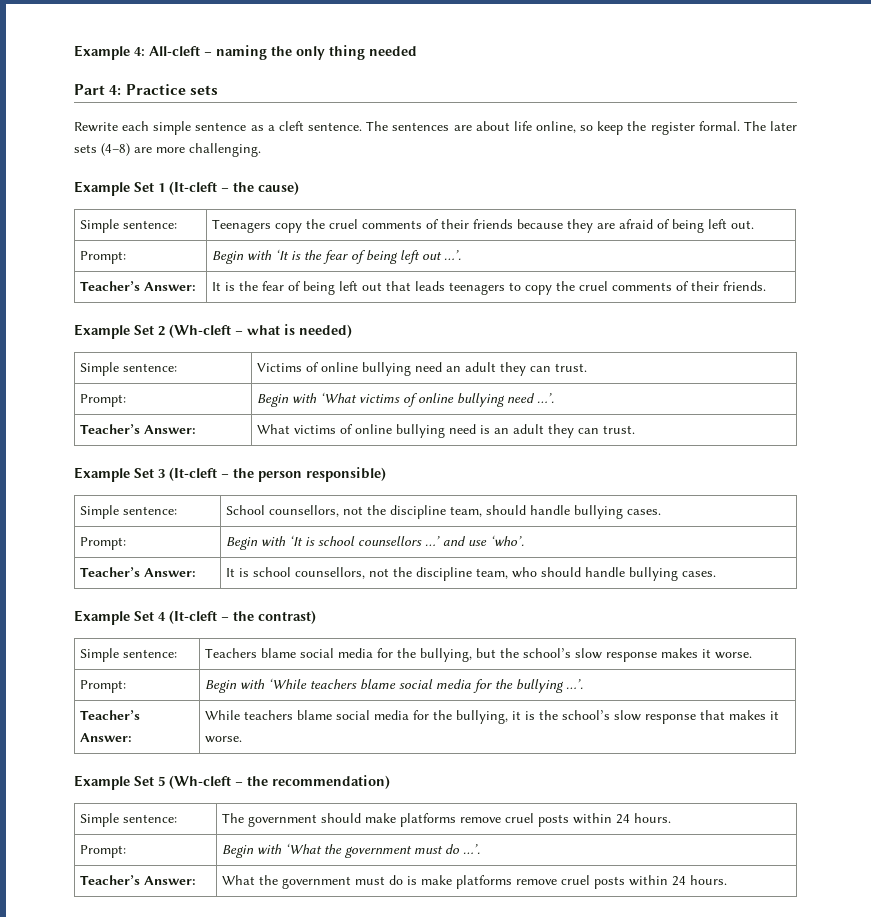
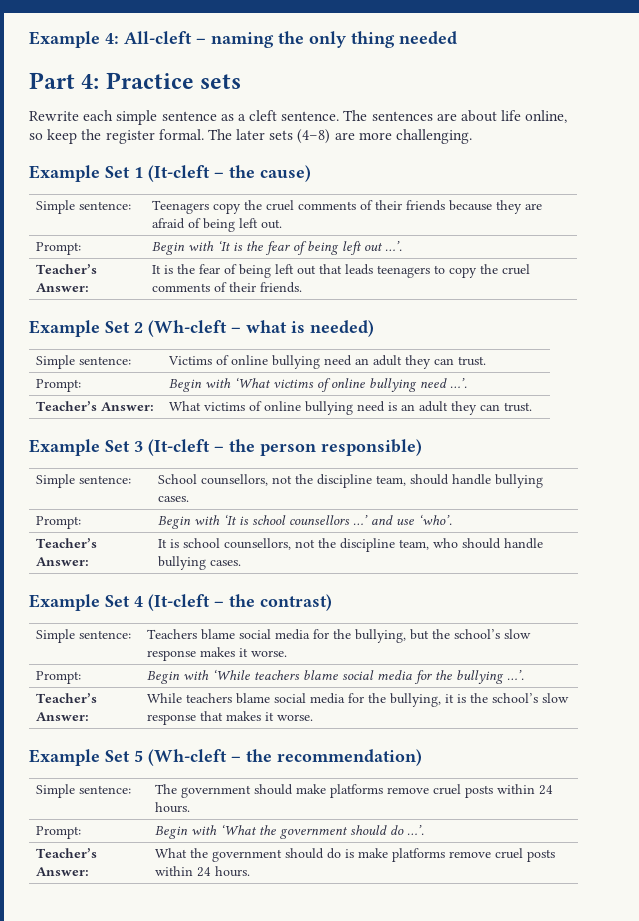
[414,846,444,854] must -> [349,825,387,835] should
[355,876,386,885] must -> [284,848,324,859] should

